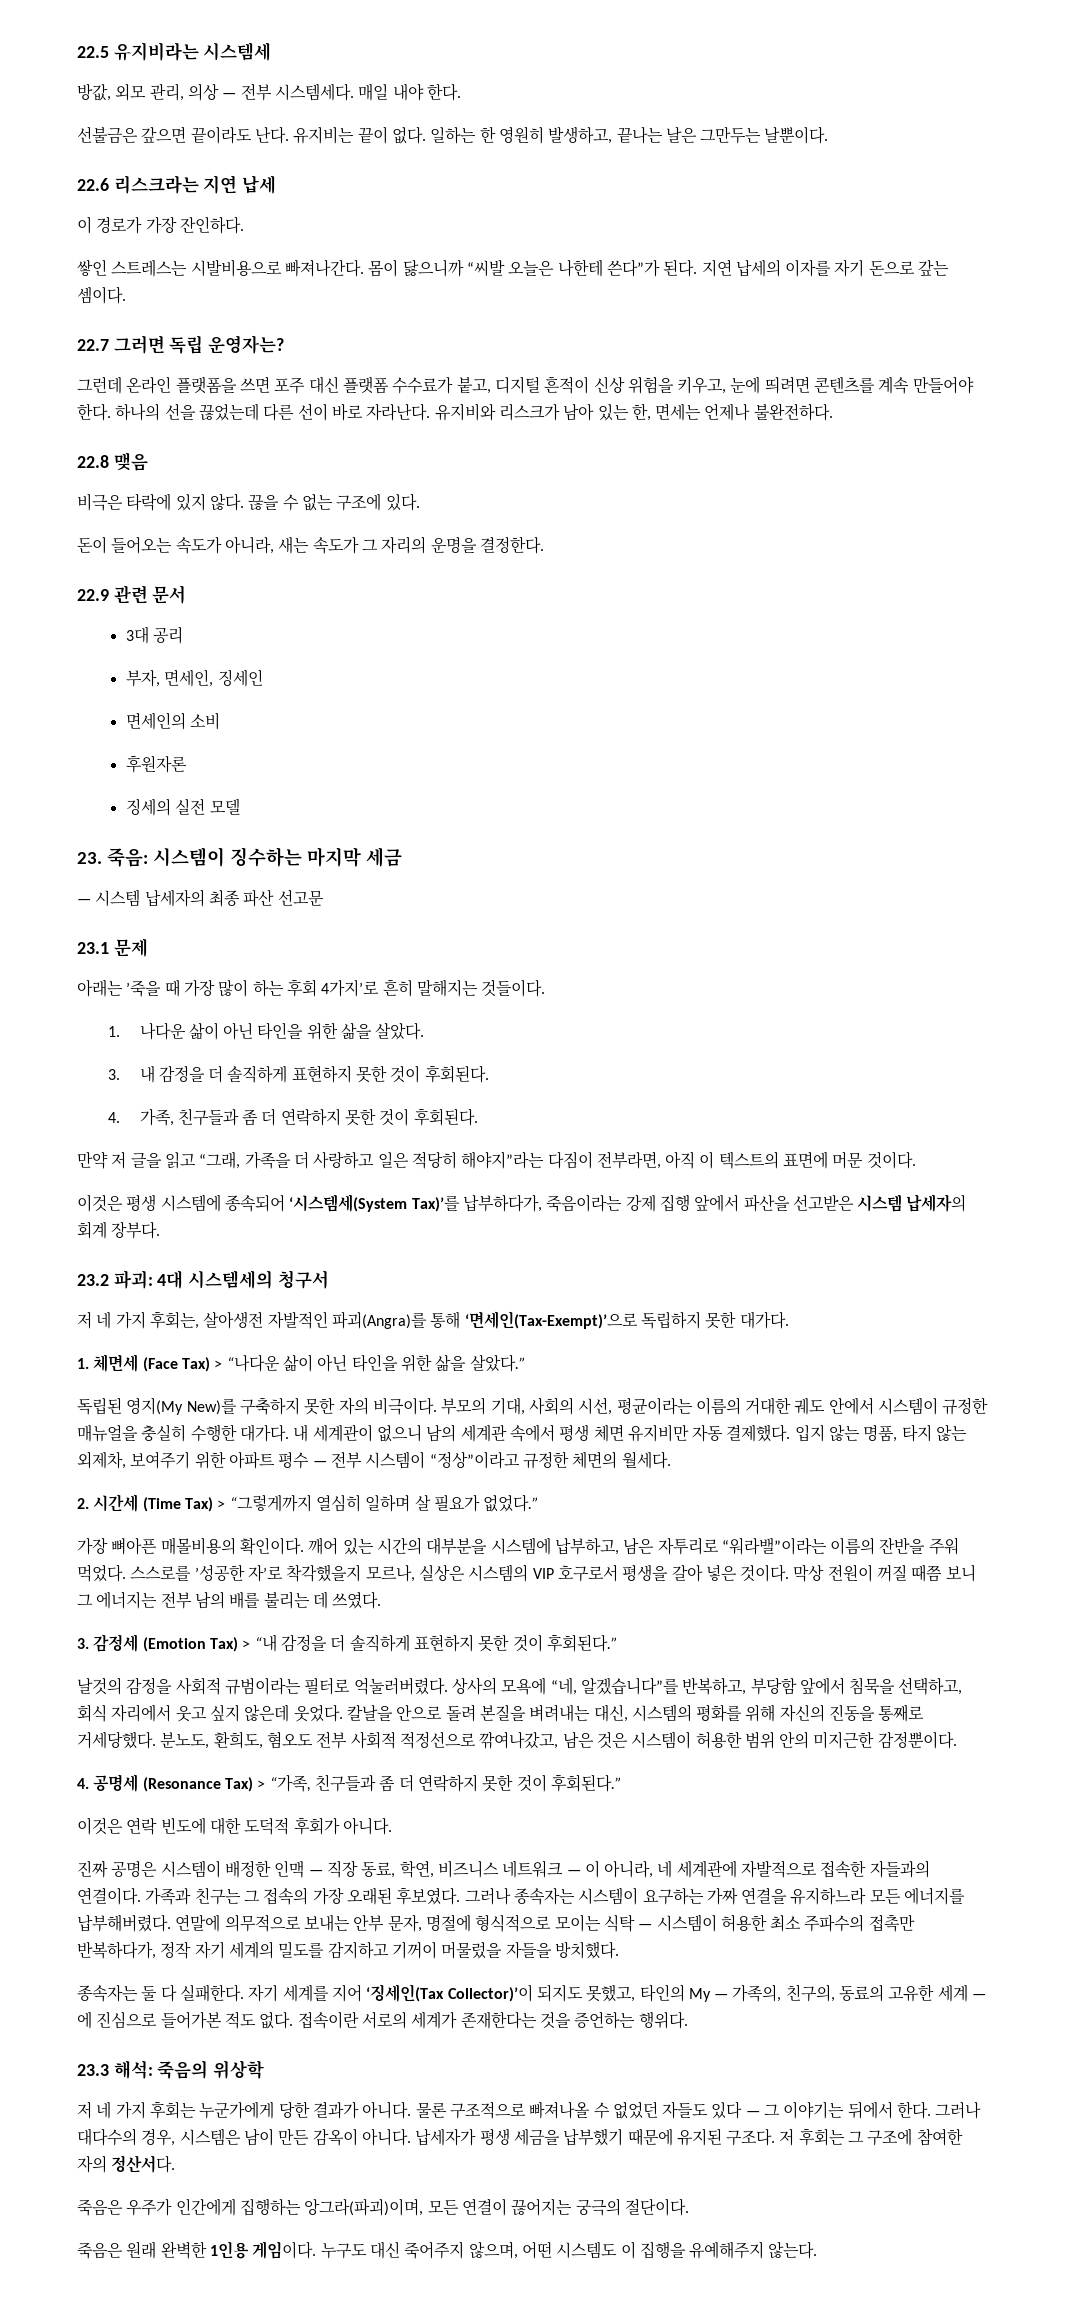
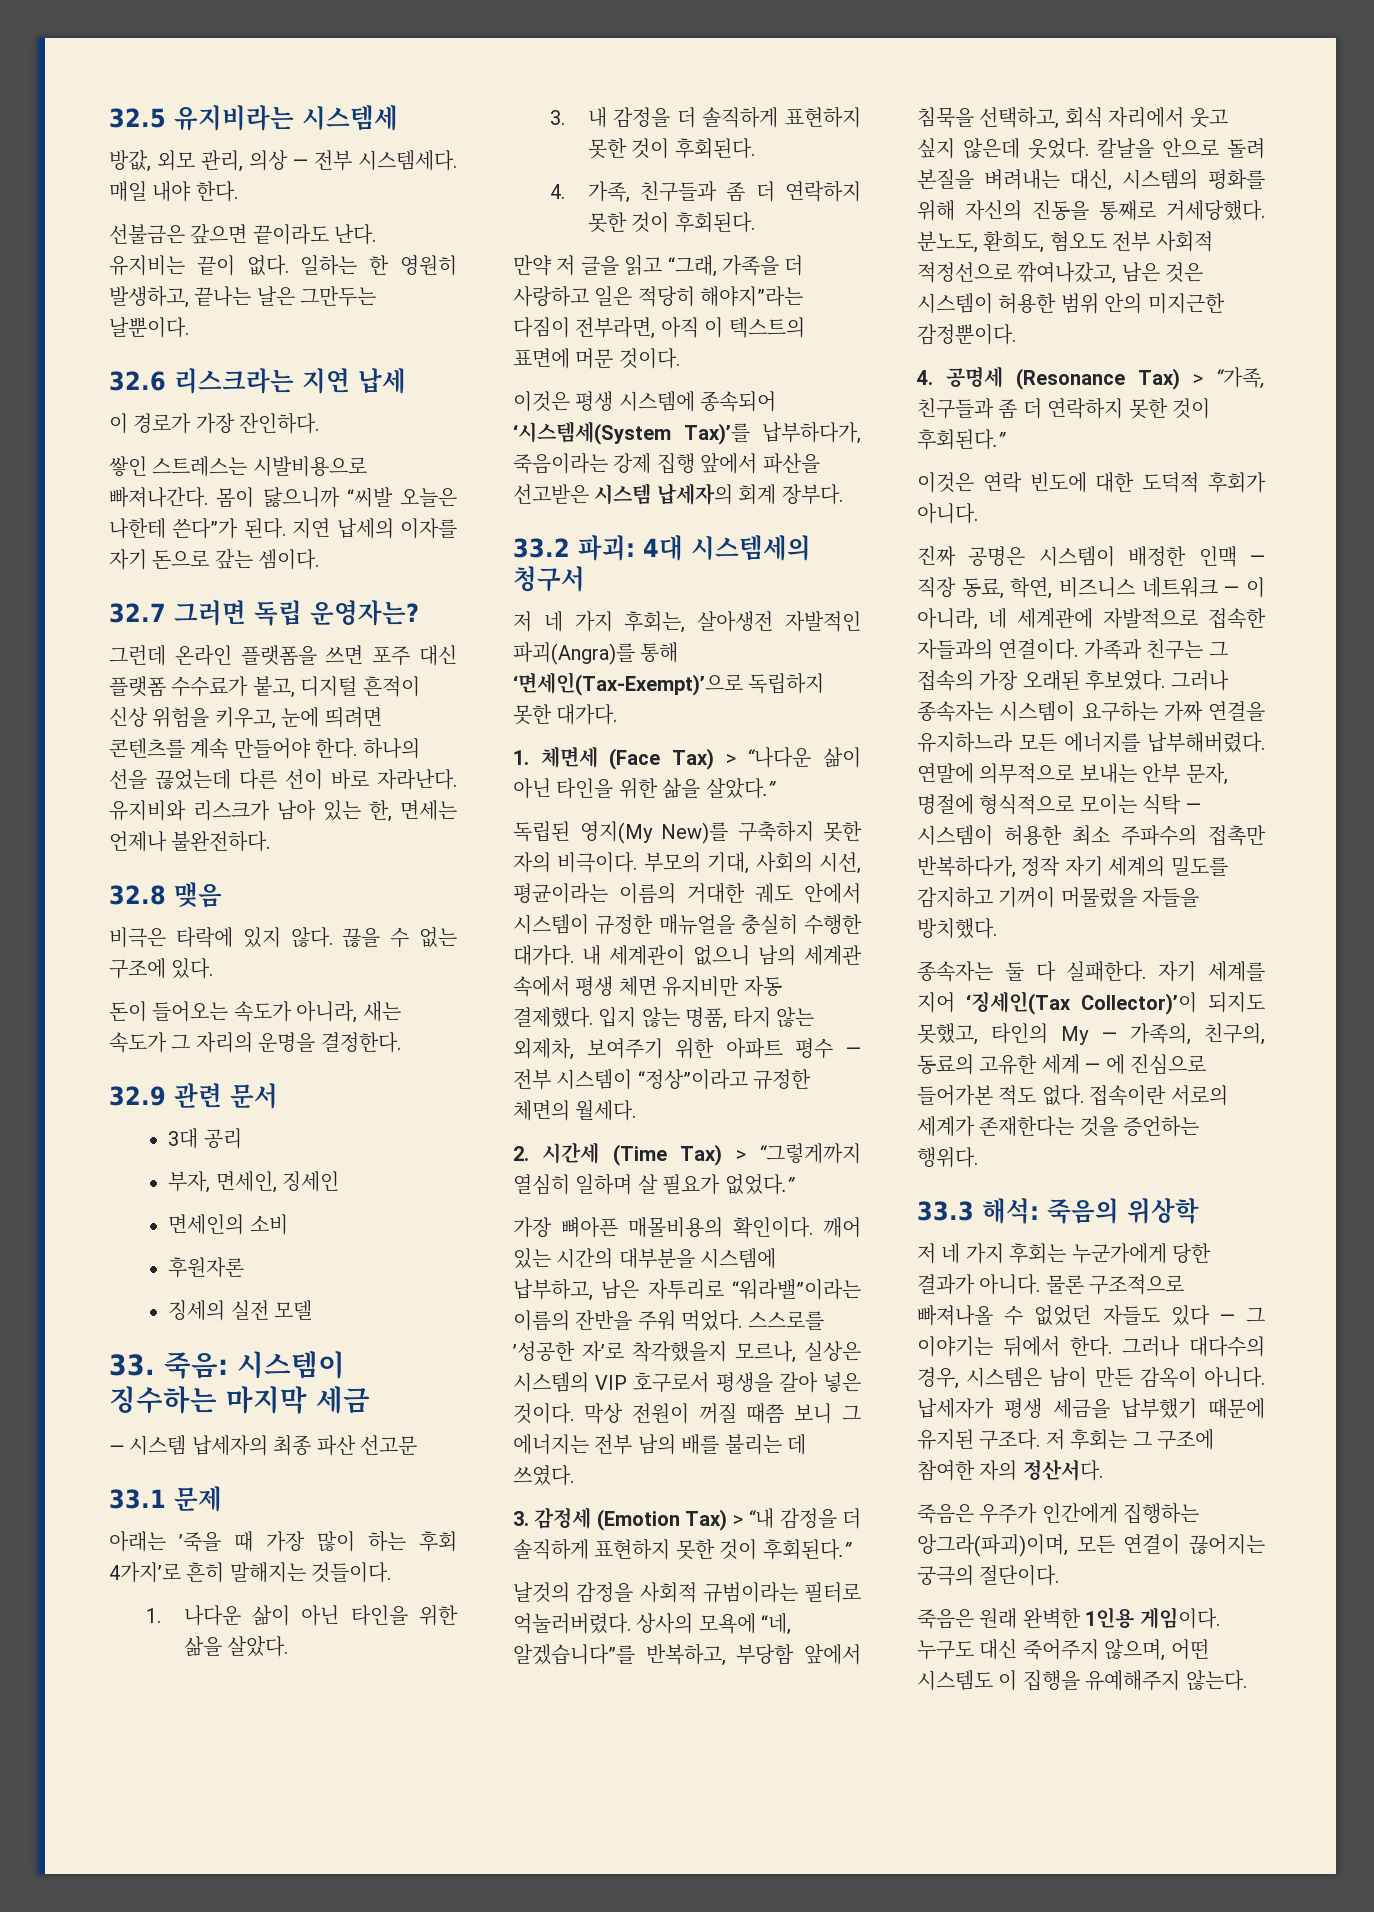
[77,46,109,58] 22.5 -> [109,108,166,128] 32.5
[77,178,109,191] 22.6 -> [109,371,166,391] 32.6
[77,339,109,351] 22.7 -> [109,603,166,623] 32.7
[77,455,109,468] 22.8 -> [109,885,166,905] 32.8
[77,589,109,601] 22.9 -> [109,1086,166,1106] 32.9
[77,852,102,864] 23. -> [109,1354,155,1376] 33.
[77,942,109,954] 23.1 -> [109,1489,166,1509] 33.1
[77,1274,109,1286] 23.2 -> [513,538,570,558] 33.2
[77,2064,109,2076] 23.3 -> [917,1201,974,1221] 33.3

